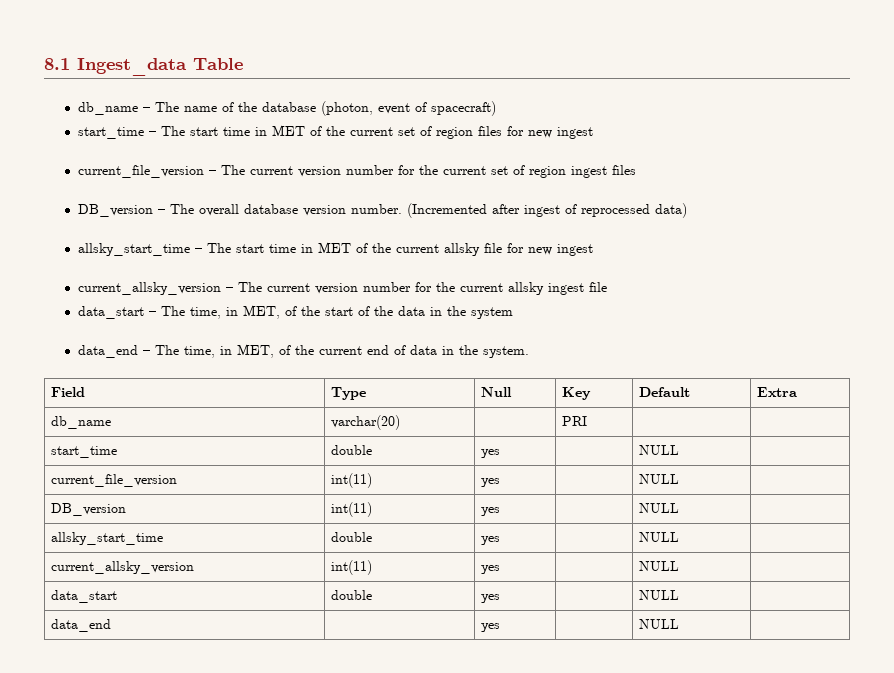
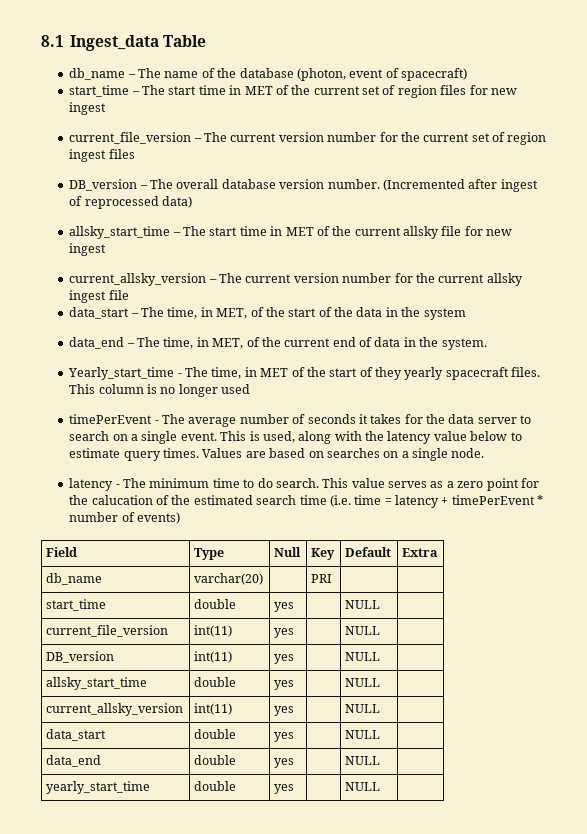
(529, 352) none -> [68,367,541,380] [69,384,251,397] [69,414,532,427] [69,431,522,444] [69,448,485,461] [69,478,539,491] [69,495,544,508] [69,512,181,524] // Yearly_start_time - The time, in MET of the start of they yearly spacecraft files. This column is no longer used // timePerEvent - The average number of seconds it takes for the data server to search on a single event. This is used, along with the latency value below to estimate query times. Values are based on searches on a single node. // latency - The minimum time to do search. This value serves as a zero point for the calucation of the estimated search time (i.e. time = latency + timePerEvent * number of events)
[481,623,501,632] [639,619,680,629] | yes | | NULL | -> [194,755,237,765] [274,758,295,768] [345,756,381,765] [46,781,151,794] [194,781,237,791] [274,784,295,794] [345,782,381,791] double | yes | | NULL | // yearly_start_time | double | yes | | NULL |

